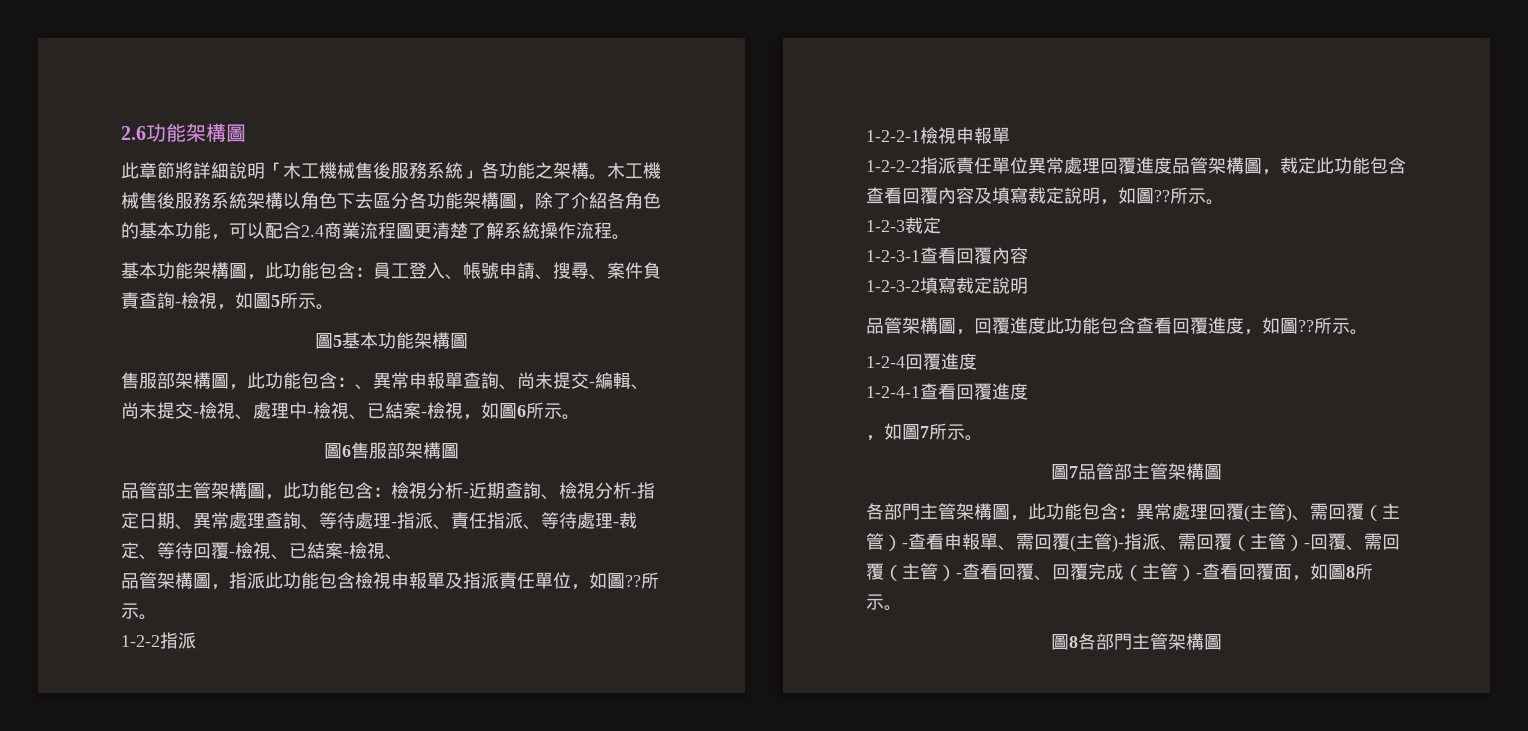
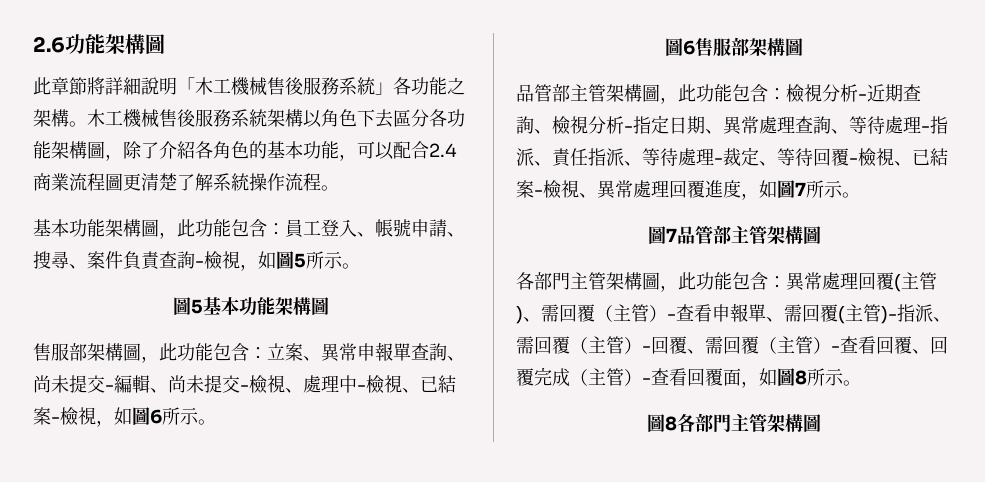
(355, 382) none -> [267,343,303,361] 立案
[121,572,659,590] [121,603,157,620] [121,632,196,649] [866,127,1010,144] [866,157,1406,175] [866,187,1224,205] [866,217,941,234] [866,247,1028,264] [866,277,1028,294] [866,317,1368,335] [866,353,977,370] [866,383,1028,400] // 品管架構圖，指派此功能包含檢視申報單及指派責任單位，如圖??所示。 // 1-2-2指派 // 1-2-2-1檢視申報單 // 1-2-2-2指派責任單位異常處理回覆進度品管架構圖，裁定此功能包含查看回覆內容及填寫裁定說明，如圖??所示。 // 1-2-3裁定 // 1-2-3-1查看回覆內容 // 1-2-3-2填寫裁定說明 // 品管架構圖，回覆進度此功能包含查看回覆進度，如圖??所示。 // 1-2-4回覆進度 // 1-2-4-1查看回覆進度 // -> [597,180,741,199] 異常處理回覆進度

